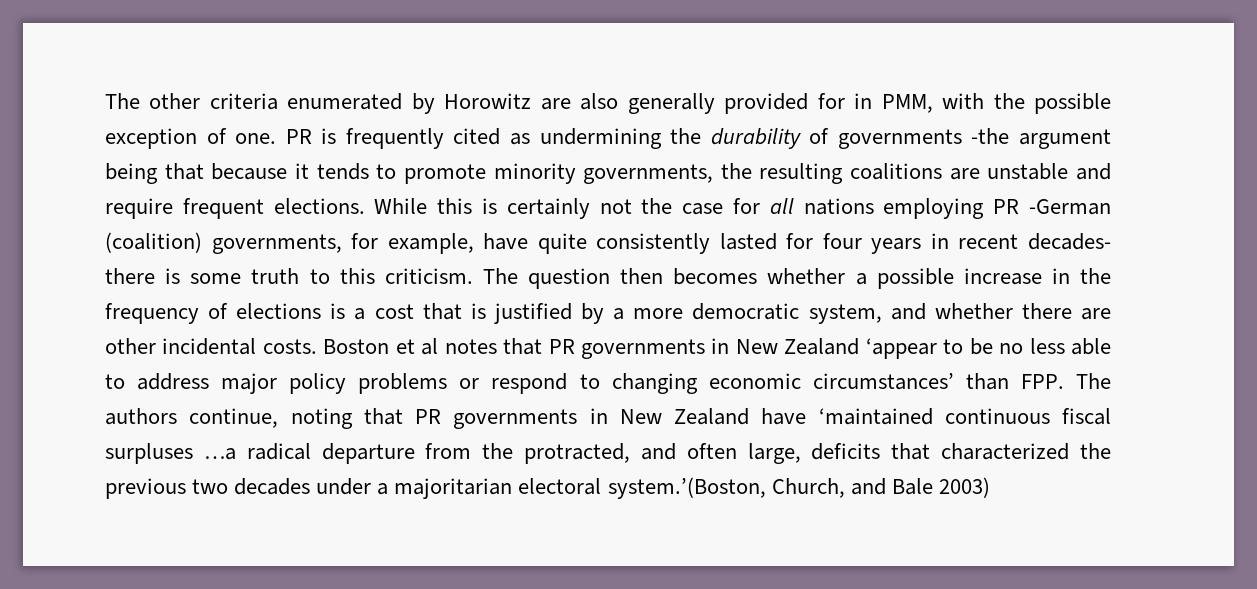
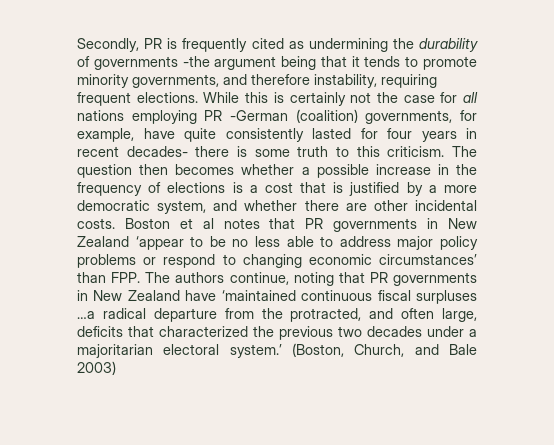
[105,93,1111,114] [105,128,277,149] The other criteria enumerated by Horowitz are also generally provided for in PMM, with the possible exception of one. -> [77,38,139,52] Secondly,
[211,163,288,180] because -> (347, 61) none
[720,163,1111,184] [105,198,173,219] the resulting coalitions are unstable and require -> [223,74,437,88] and therefore instability, requiring
[607,477,766,499] system.’(Boston, -> [229,343,344,358] system.’ (Boston,

